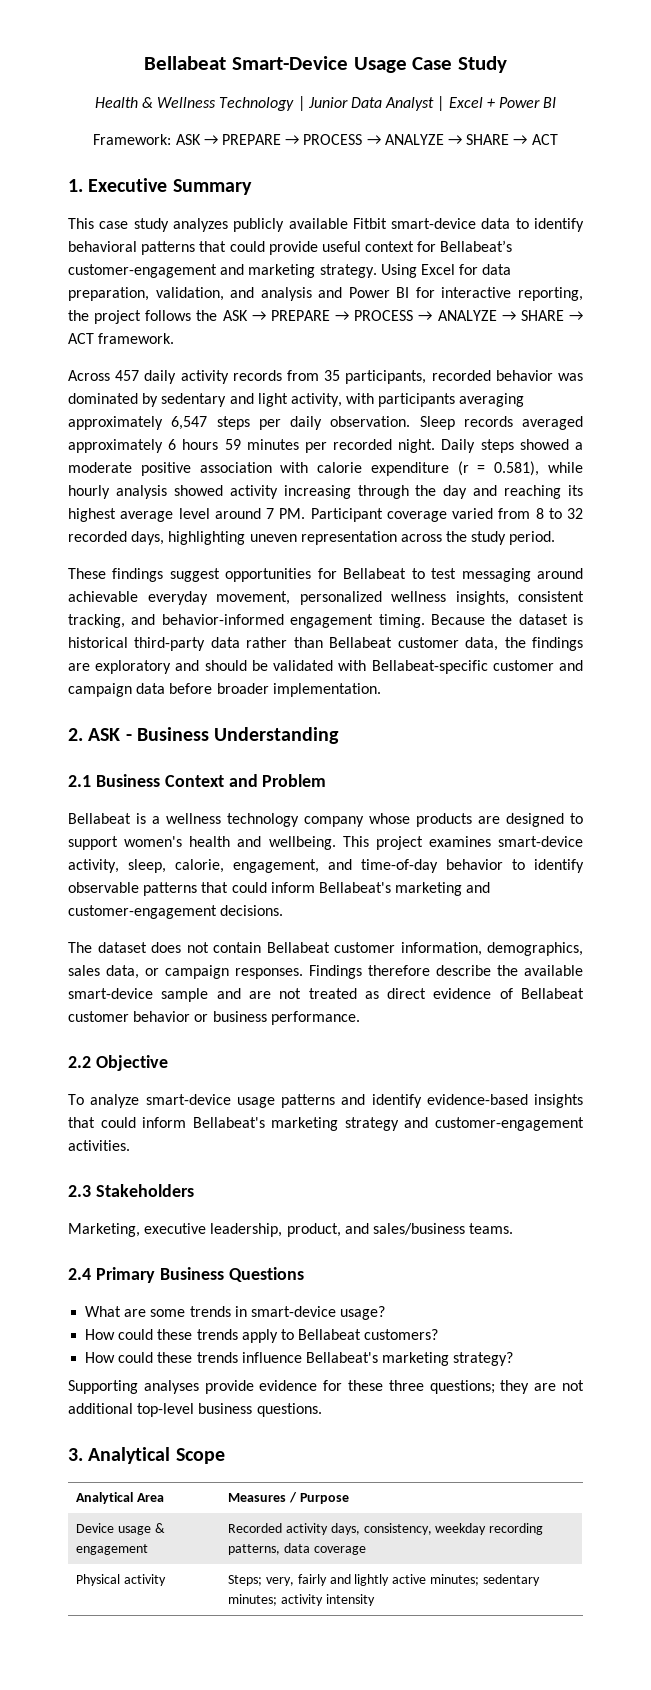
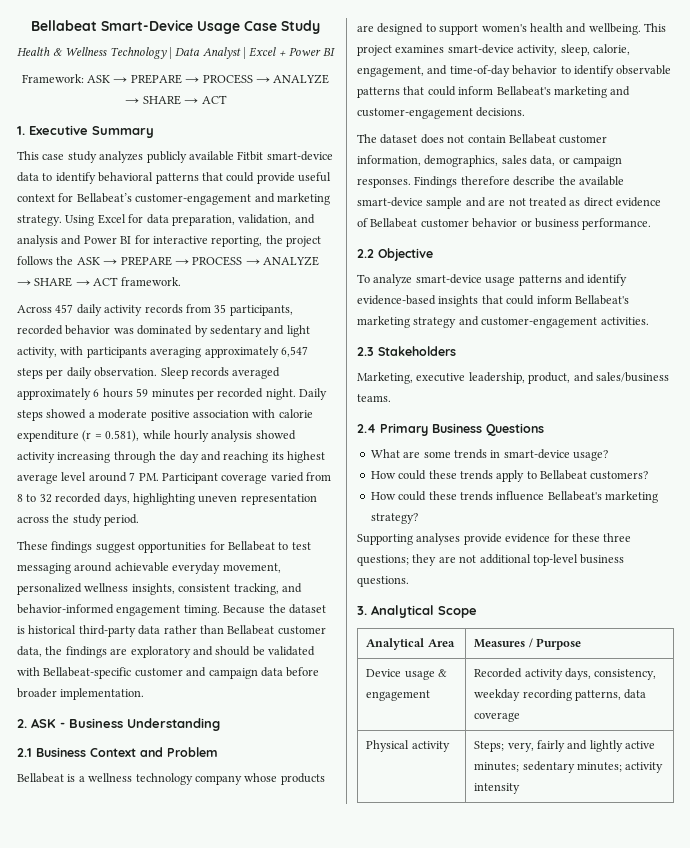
[307,97,348,108] Junior -> (172, 53) none

